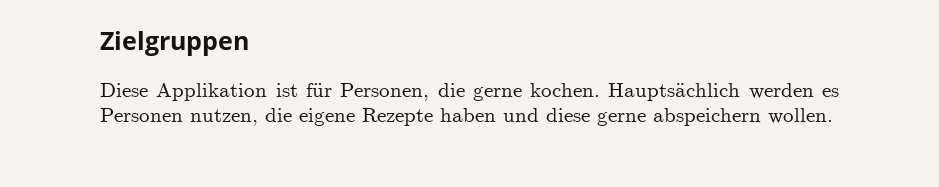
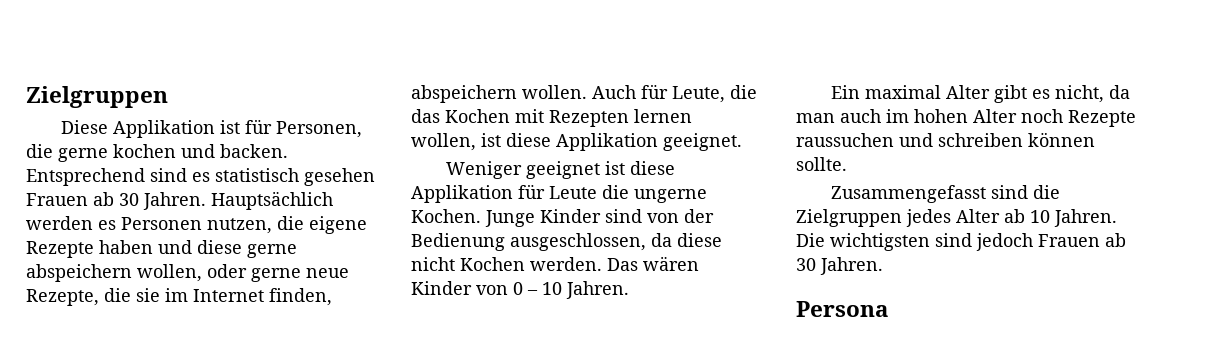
[530,83,601,97] kochen. -> [113,144,288,158] [26,168,375,186] [26,192,206,210] kochen und backen. Entsprechend sind es statistisch gesehen Frauen ab 30 Jahren.
[768,108,833,124] wollen. -> [137,264,349,282] [26,288,332,306] [411,84,757,103] [411,109,692,127] [411,133,742,151] [446,161,676,179] [411,184,707,203] [411,209,714,227] [411,233,722,251] [411,256,699,271] [411,281,629,299] [831,85,1131,103] [796,109,1136,127] [796,132,1095,147] [796,157,847,171] [831,185,1061,203] [796,209,1117,227] [796,233,1126,251] [796,257,883,275] [796,301,888,317] wollen, oder gerne neue Rezepte, die sie im Internet finden, abspeichern wollen. Auch für Leute, die das Kochen mit Rezepten lernen wollen, ist diese Applikation geeignet. // Weniger geeignet ist diese Applikation für Leute die ungerne Kochen. Junge Kinder sind von der Bedienung ausgeschlossen, da diese nicht Kochen werden. Das wären Kinder von 0 – 10 Jahren. // Ein maximal Alter gibt es nicht, da man auch im hohen Alter noch Rezepte raussuchen und schreiben können sollte. // Zusammengefasst sind die Zielgruppen jedes Alter ab 10 Jahren. Die wichtigsten sind jedoch Frauen ab 30 Jahren. // Persona

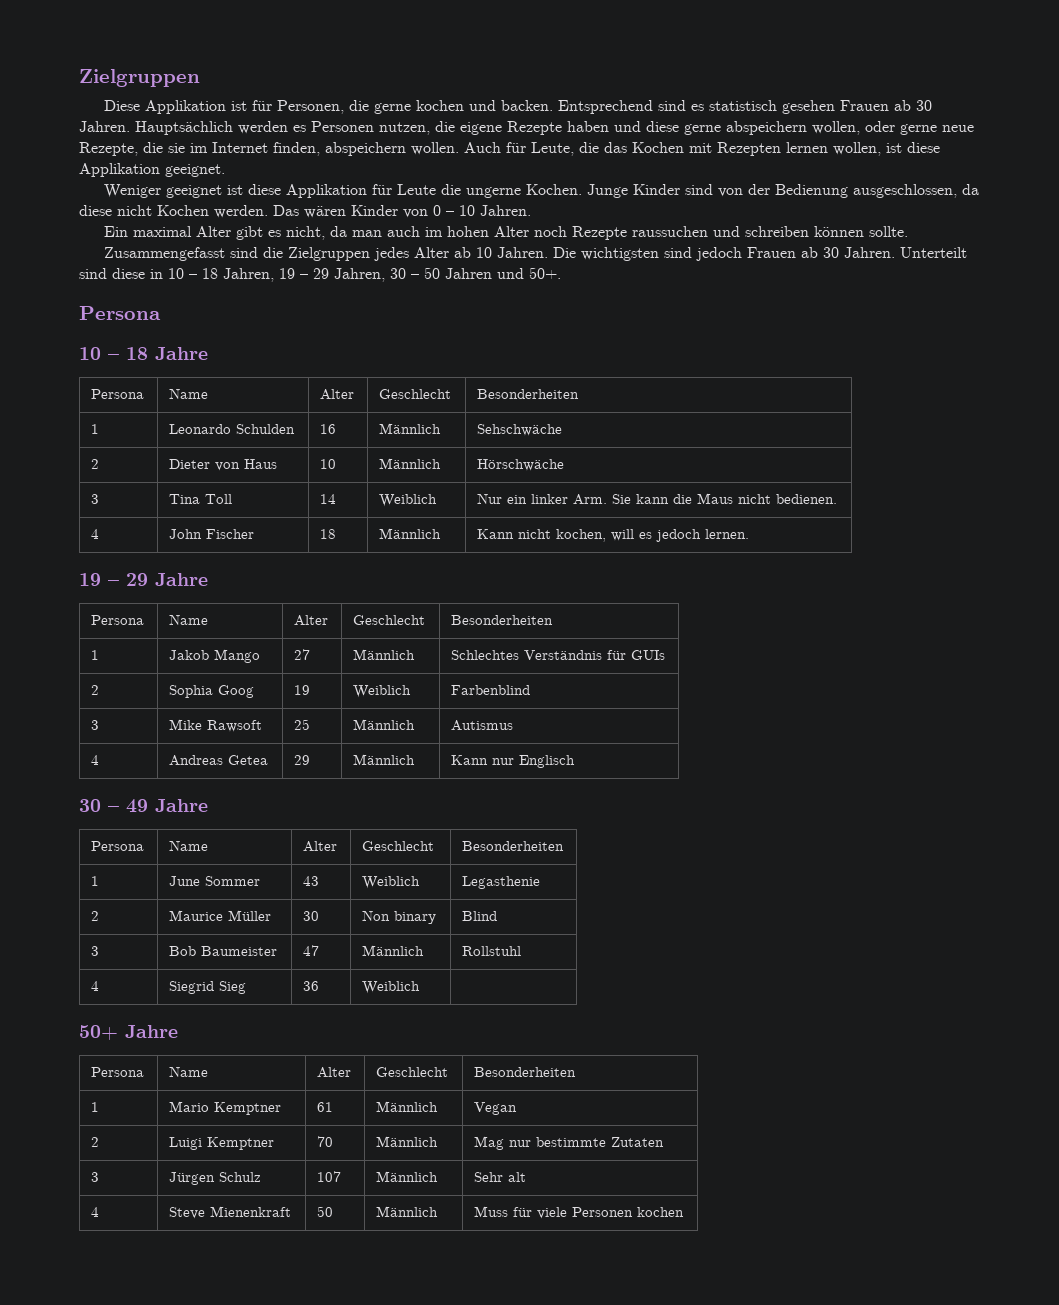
[796,301,888,317] // Persona -> [900,247,968,258] [79,267,561,282] [79,306,161,320] [79,347,208,360] [91,389,145,399] [169,388,209,399] [320,389,355,400] [379,389,452,399] [477,389,580,399] [91,424,100,434] [169,424,296,434] [320,424,337,434] [379,423,442,434] [477,424,563,436] [91,459,100,469] [169,459,278,471] [320,459,337,469] [379,458,442,469] [477,459,565,471] [91,494,100,504] [169,494,233,504] [320,494,337,504] [379,494,438,507] [477,493,838,505] [91,529,100,539] [169,529,255,539] [320,529,337,539] [379,528,442,539] [477,529,750,542] [79,573,208,586] [91,615,145,625] [169,614,209,625] [294,615,329,626] [353,615,426,625] [451,615,554,625] [91,650,100,660] [169,649,261,663] [294,649,311,660] [353,649,416,660] [451,650,666,660] [91,685,100,695] [169,685,255,698] [294,685,311,695] [353,685,412,698] [451,685,531,695] [91,720,100,730] [169,719,263,732] [294,719,311,730] [353,719,416,730] [451,720,514,731] [91,755,100,765] [169,755,269,766] [294,755,311,765] [353,754,416,765] [451,755,576,768] [79,799,208,813] [91,841,145,851] [169,840,209,851] [303,841,338,852] [362,841,435,851] [462,841,565,851] [91,876,100,886] [169,876,261,886] [303,876,320,886] [362,876,421,889] [462,876,541,889] [91,911,100,921] [169,910,272,921] [303,911,320,921] [362,910,437,924] [462,911,498,921] [91,946,100,956] [169,946,278,956] [303,945,320,956] [362,945,425,956] [462,946,522,956] [91,981,100,991] [169,981,247,994] [303,981,320,991] [362,981,421,994] [79,1025,178,1040] [91,1067,145,1077] [169,1066,209,1077] [317,1067,352,1078] [376,1067,449,1077] [474,1067,577,1077] [91,1102,100,1112] [169,1101,282,1115] [317,1102,334,1112] [376,1101,439,1112] [474,1102,518,1115] [91,1137,100,1147] [169,1137,275,1150] [317,1136,334,1147] [376,1136,439,1147] [474,1136,665,1150] [91,1172,100,1182] [169,1172,262,1185] [317,1171,342,1182] [376,1171,439,1182] [474,1172,527,1182] [91,1207,100,1217] [169,1206,292,1219] [317,1206,334,1217] [376,1206,439,1217] [474,1206,685,1219] Unterteilt sind diese in 10 – 18 Jahren, 19 – 29 Jahren, 30 – 50 Jahren und 50+. // Persona // 10 – 18 Jahre // Persona | Name | Alter | Geschlecht | Besonderheiten // 1 | Leonardo Schulden | 16 | Männlich | Sehschwäche // 2 | Dieter von Haus | 10 | Männlich | Hörschwäche // 3 | Tina Toll | 14 | Weiblich | Nur ein linker Arm. Sie kann die Maus nicht bedienen. // 4 | John Fischer | 18 | Männlich | Kann nicht kochen, will es jedoch lernen. // 19 – 29 Jahre // Persona | Name | Alter | Geschlecht | Besonderheiten // 1 | Jakob Mango | 27 | Männlich | Schlechtes Verständnis für GUIs // 2 | Sophia Goog | 19 | Weiblich | Farbenblind // 3 | Mike Rawsoft | 25 | Männlich | Autismus // 4 | Andreas Getea | 29 | Männlich | Kann nur Englisch // 30 – 49 Jahre // Persona | Name | Alter | Geschlecht | Besonderheiten // 1 | June Sommer | 43 | Weiblich | Legasthenie // 2 | Maurice Müller | 30 | Non binary | Blind // 3 | Bob Baumeister | 47 | Männlich | Rollstuhl // 4 | Siegrid Sieg | 36 | Weiblich | // 50+ Jahre // Persona | Name | Alter | Geschlecht | Besonderheiten // 1 | Mario Kemptner | 61 | Männlich | Vegan // 2 | Luigi Kemptner | 70 | Männlich | Mag nur bestimmte Zutaten // 3 | Jürgen Schulz | 107 | Männlich | Sehr alt // 4 | Steve Mienenkraft | 50 | Männlich | Muss für viele Personen kochen

